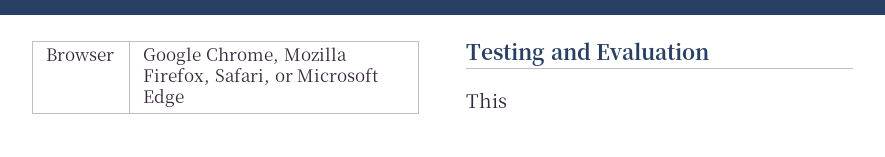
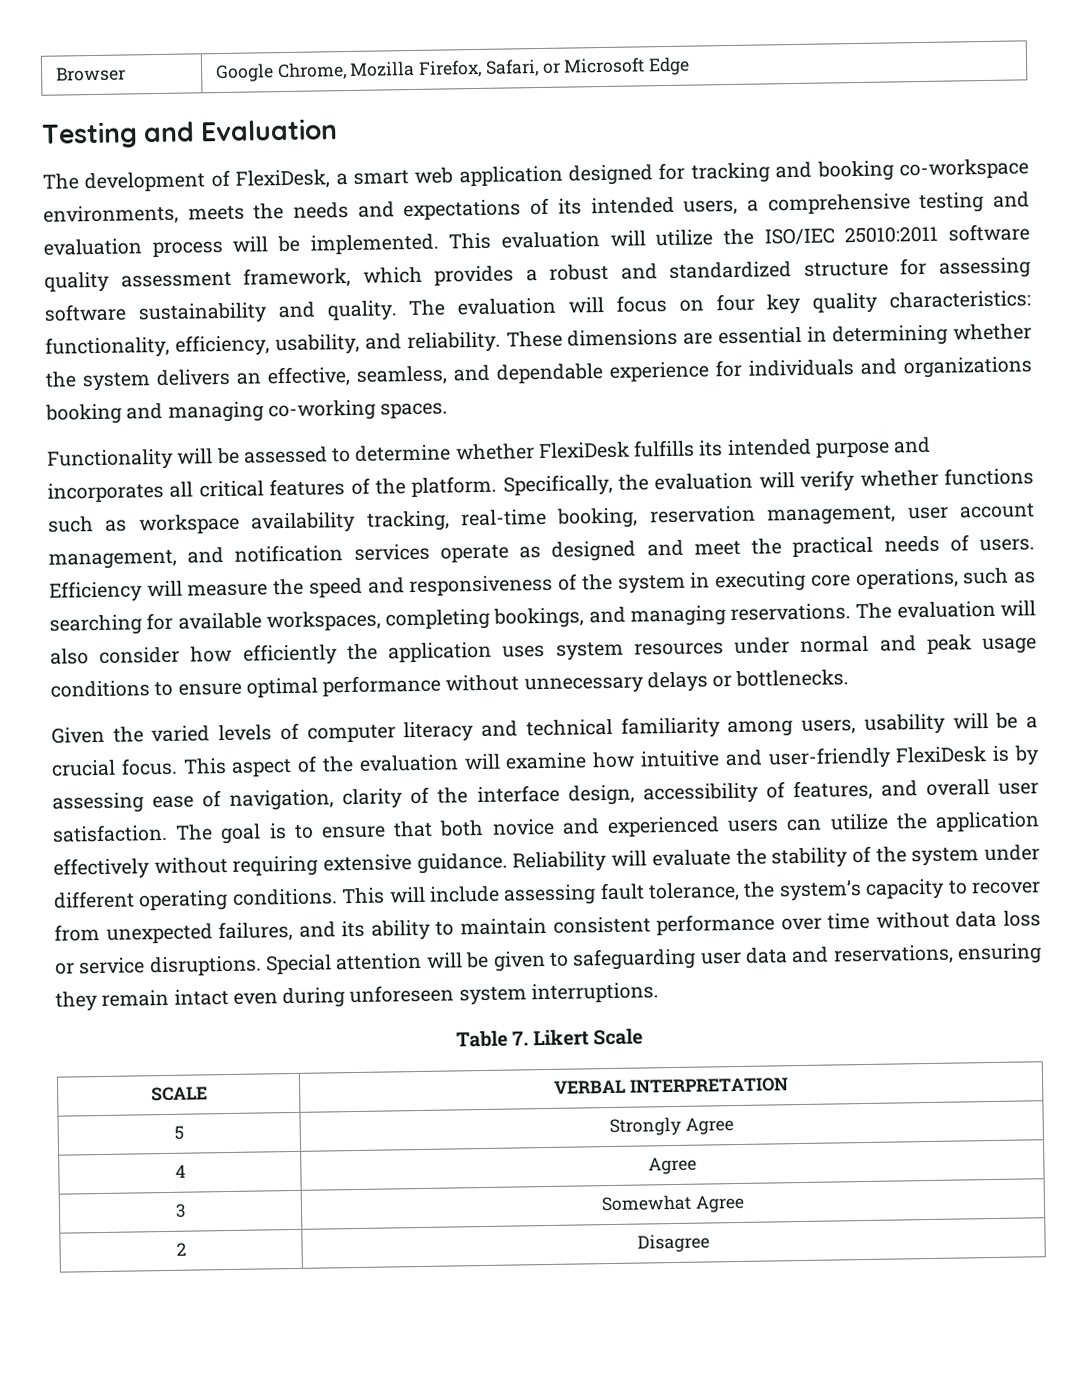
[466,92,507,108] This -> [42,158,1029,193] [43,191,1031,225] [43,223,1030,258] [44,257,1031,293] [44,290,1032,325] [45,323,1032,359] [45,356,1032,392] [45,399,449,425] [47,436,932,471] [47,467,1034,503] [48,503,1035,535] [48,534,1036,570] [49,567,1037,603] [49,600,1036,636] [50,634,1038,666] [50,669,850,698] [51,712,1038,744] [51,745,1040,777] [52,779,1039,814] [52,811,1041,845] [53,844,1041,880] [53,878,1041,912] [54,910,1041,944] [55,943,1042,977] [55,982,659,1012] [455,1028,644,1048] [150,1086,208,1102] [553,1077,789,1094] [174,1125,184,1140] [609,1116,734,1137] [174,1164,186,1178] [648,1156,697,1175] [175,1203,186,1218] [601,1194,745,1213] [175,1242,187,1256] [637,1233,710,1253] The development of FlexiDesk, a smart web application designed for tracking and booking co-workspace environments, meets the needs and expectations of its intended users, a comprehensive testing and evaluation process will be implemented. This evaluation will utilize the ISO/IEC 25010:2011 software quality assessment framework, which provides a robust and standardized structure for assessing software sustainability and quality. The evaluation will focus on four key quality characteristics: functionality, efficiency, usability, and reliability. These dimensions are essential in determining whether the system delivers an effective, seamless, and dependable experience for individuals and organizations booking and managing co-working spaces. // Functionality will be assessed to determine whether FlexiDesk fulfills its intended purpose and incorporates all critical features of the platform. Specifically, the evaluation will verify whether functions such as workspace availability tracking, real-time booking, reservation management, user account management, and notification services operate as designed and meet the practical needs of users. Efficiency will measure the speed and responsiveness of the system in executing core operations, such as searching for available workspaces, completing bookings, and managing reservations. The evaluation will also consider how efficiently the application uses system resources under normal and peak usage conditions to ensure optimal performance without unnecessary delays or bottlenecks. // Given the varied levels of computer literacy and technical familiarity among users, usability will be a crucial focus. This aspect of the evaluation will examine how intuitive and user-friendly FlexiDesk is by assessing ease of navigation, clarity of the interface design, accessibility of features, and overall user satisfaction. The goal is to ensure that both novice and experienced users can utilize the application effectively without requiring extensive guidance. Reliability will evaluate the stability of the system under different operating conditions. This will include assessing fault tolerance, the system’s capacity to recover from unexpected failures, and its ability to maintain consistent performance over time without data loss or service disruptions. Special attention will be given to safeguarding user data and reservations, ensuring they remain intact even during unforeseen system interruptions. // Table 7. Likert Scale // SCALE | VERBAL INTERPRETATION // 5 | Strongly Agree // 4 | Agree // 3 | Somewhat Agree // 2 | Disagree

